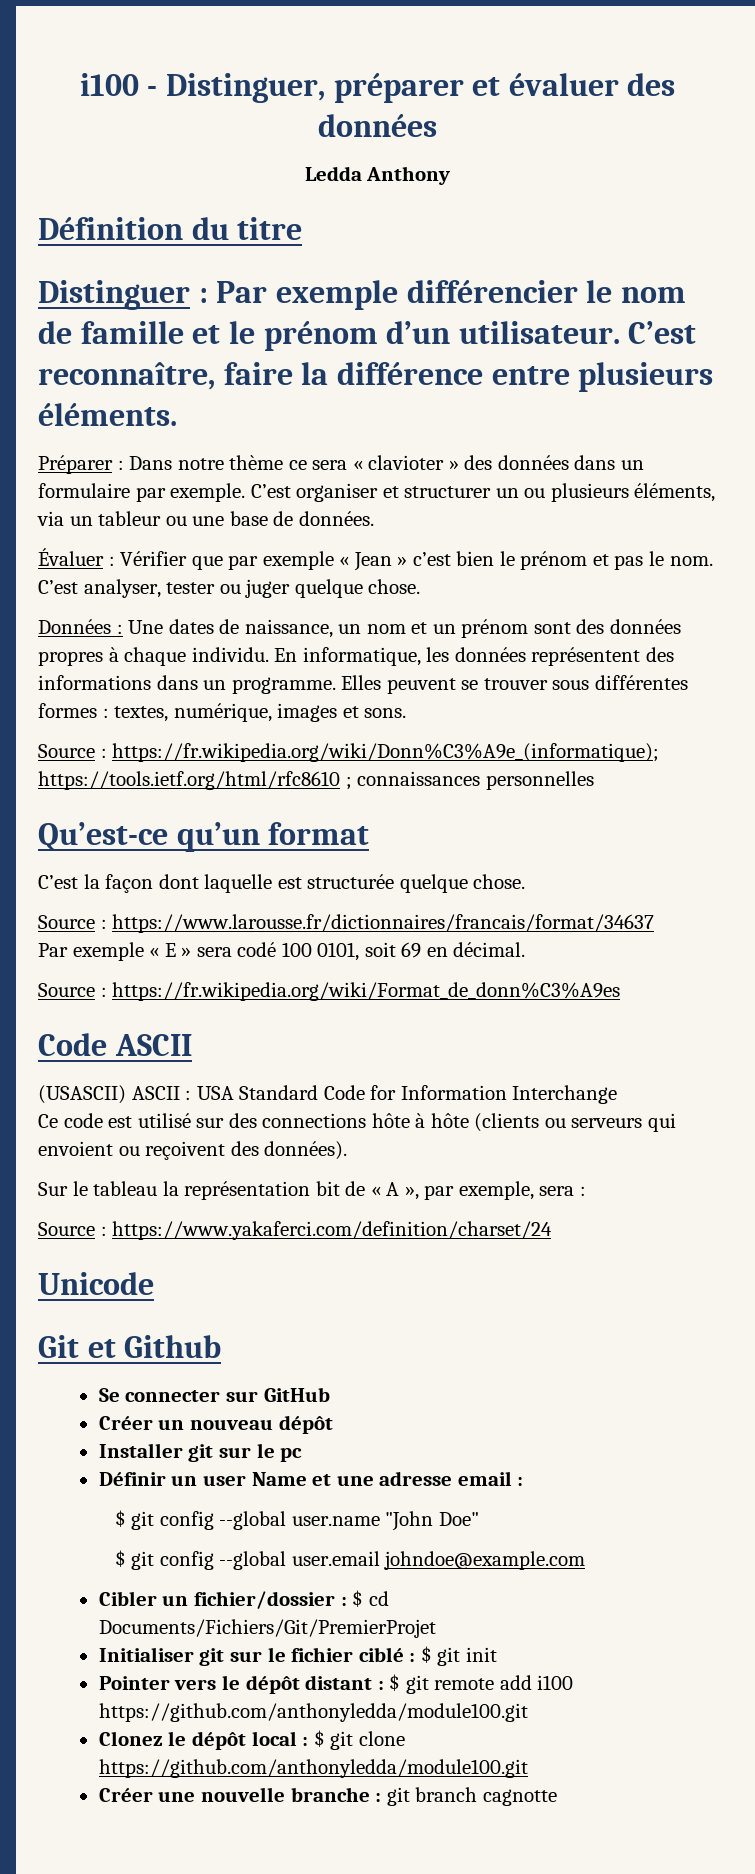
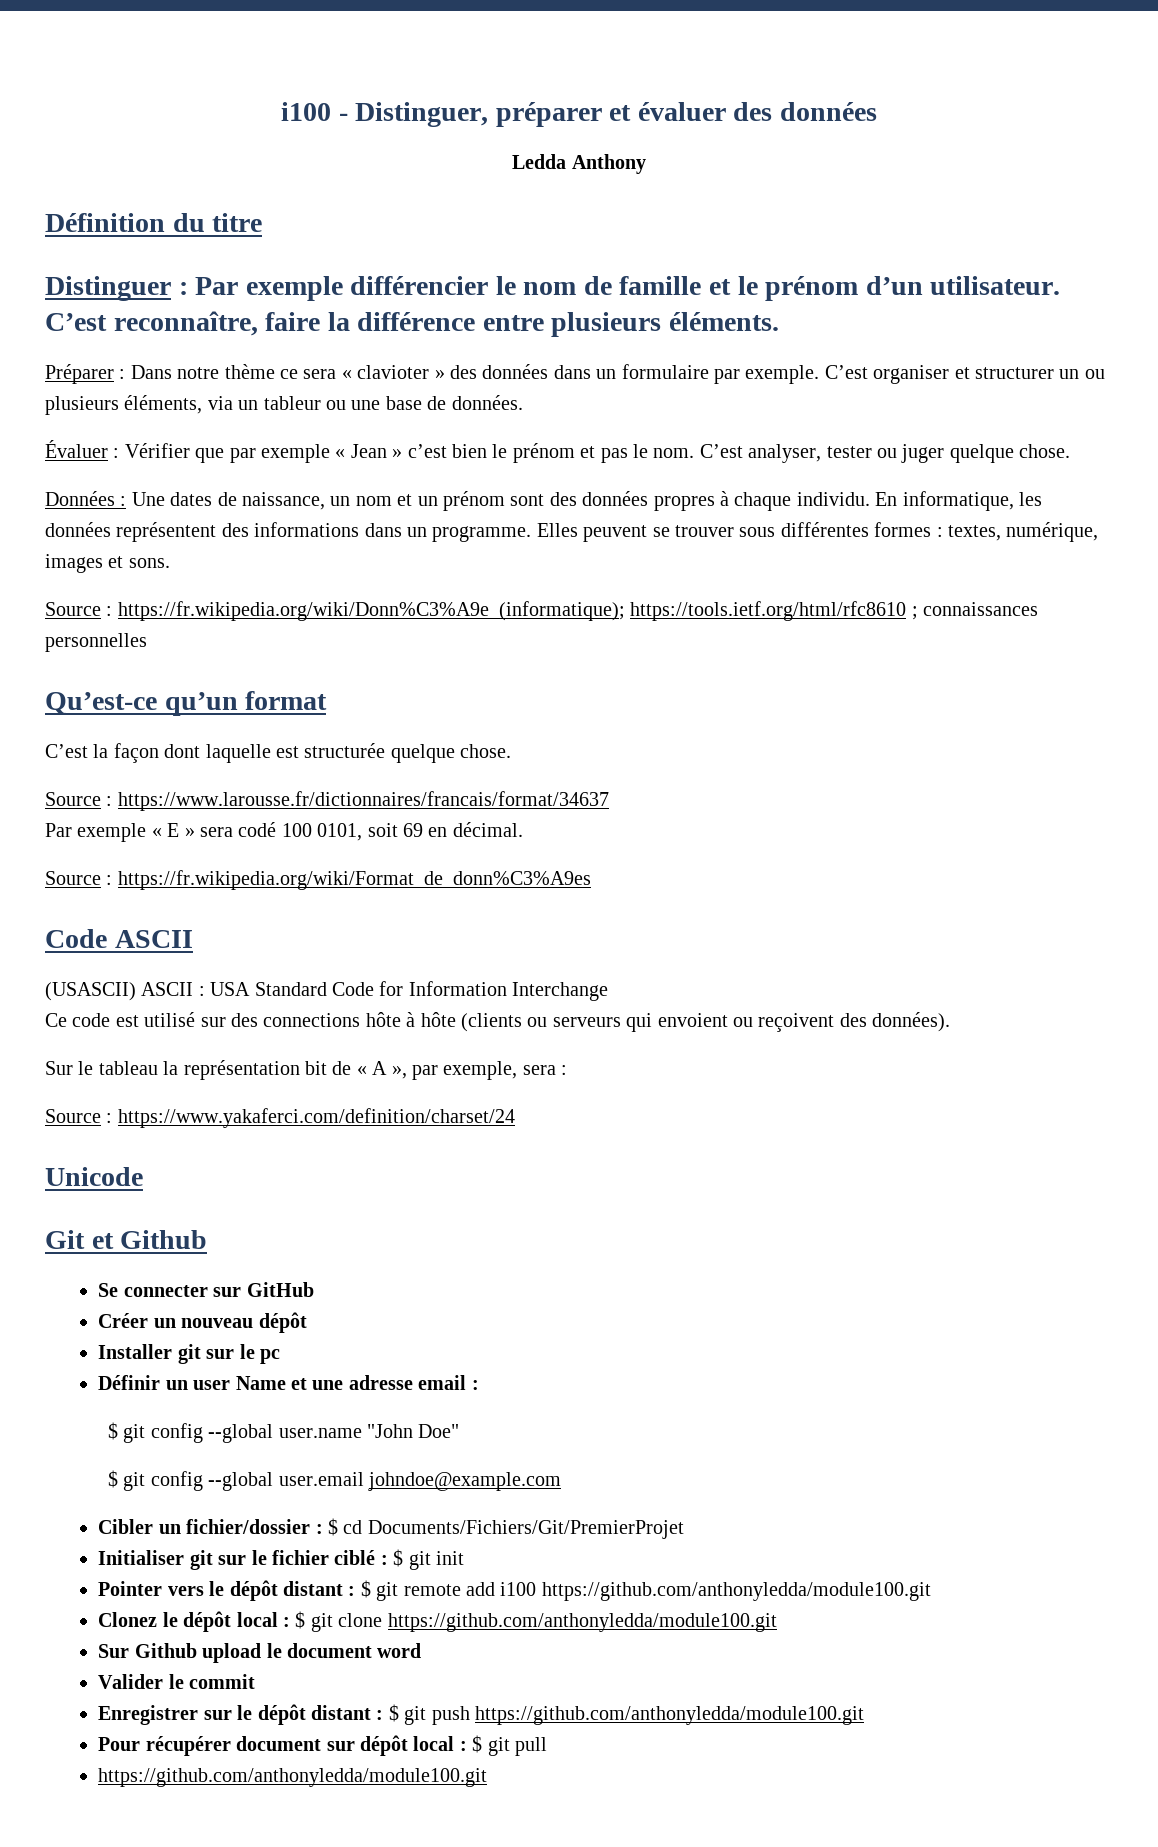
[98,1787,557,1806] Créer une nouvelle branche : git branch cagnotte -> [98,1643,422,1663] [98,1674,256,1689] [98,1704,865,1725] [98,1735,548,1756] [98,1768,488,1787] Sur Github upload le document word // Valider le commit // Enregistrer sur le dépôt distant : $ git push https://github.com/anthonyledda/module100.git // Pour récupérer document sur dépôt local : $ git pull // https://github.com/anthonyledda/module100.git

